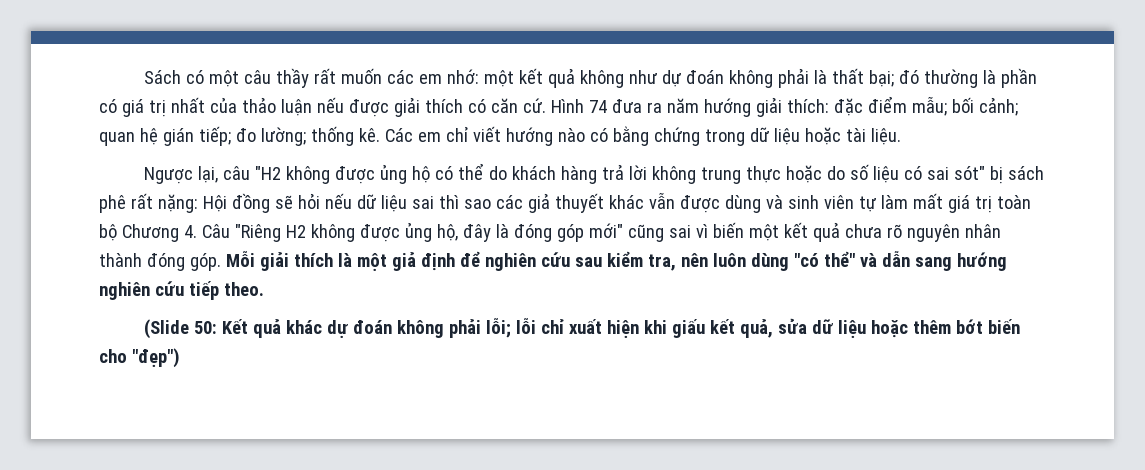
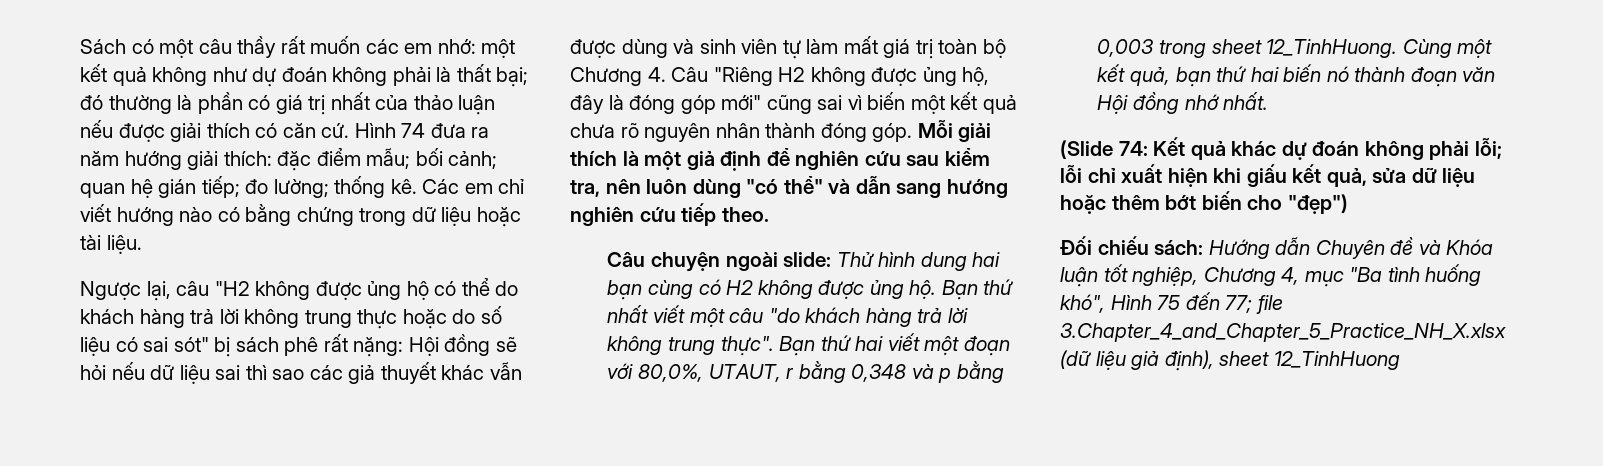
(264, 289) none -> [607,252,1001,272] [607,279,1014,300] [607,305,968,327] [607,333,1010,356] [607,361,1004,383] [1097,39,1493,58] [1097,64,1496,87] [1097,92,1269,114] // Câu chuyện ngoài slide: Thử hình dung hai bạn cùng có H2 không được ủng hộ. Bạn thứ nhất viết một câu "do khách hàng trả lời không trung thực". Bạn thứ hai viết một đoạn với 80,0%, UTAUT, r bằng 0,348 và p bằng 0,003 trong sheet 12_TinhHuong. Cùng một kết quả, bạn thứ hai biến nó thành đoạn văn Hội đồng nhớ nhất.
[194,321,218,334] 50: -> [1118,141,1148,156] 74:
(180, 358) none -> [1060,236,1494,259] [1060,264,1482,287] [1060,292,1283,314] [1060,323,1506,342] [1060,350,1400,371] // Đối chiếu sách: Hướng dẫn Chuyên đề và Khóa luận tốt nghiệp, Chương 4, mục "Ba tình huống khó", Hình 75 đến 77; file 3.Chapter_4_and_Chapter_5_Practice_NH_X.xlsx (dữ liệu giả định), sheet 12_TinhHuong

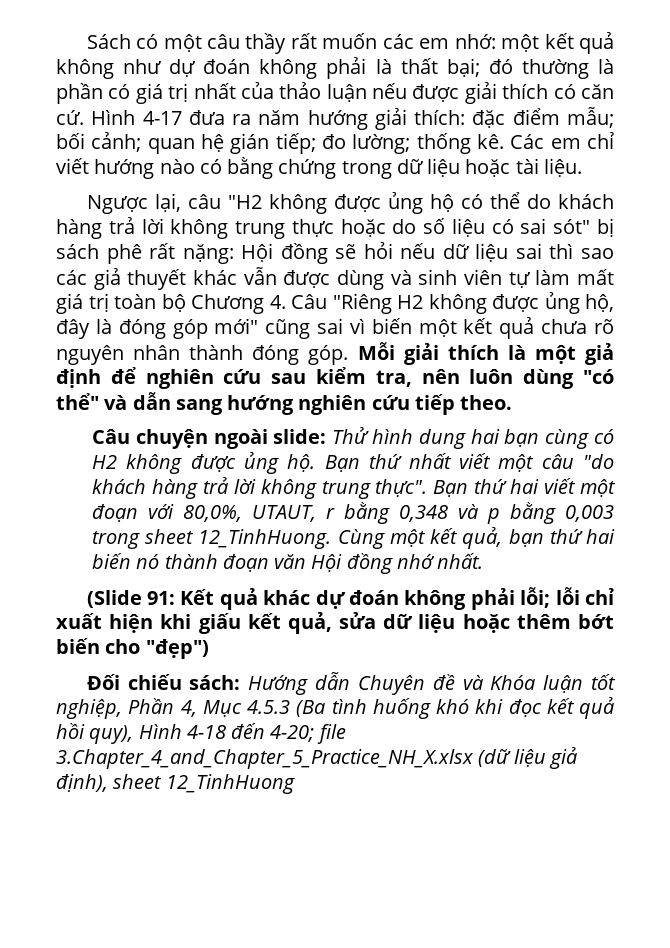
[401,123,426,138] 74 -> [142,111,182,125] 4-17
[1118,141,1148,156] 74: -> [147,591,176,605] 91:
[1203,264,1482,287] [1060,292,1253,313] Chương 4, mục "Ba tình huống khó", Hình 75 đến 77; -> [128,697,614,719] [56,723,315,744] Phần 4, Mục 4.5.3 (Ba tình huống khó khi đọc kết quả hồi quy), Hình 4-18 đến 4-20;

